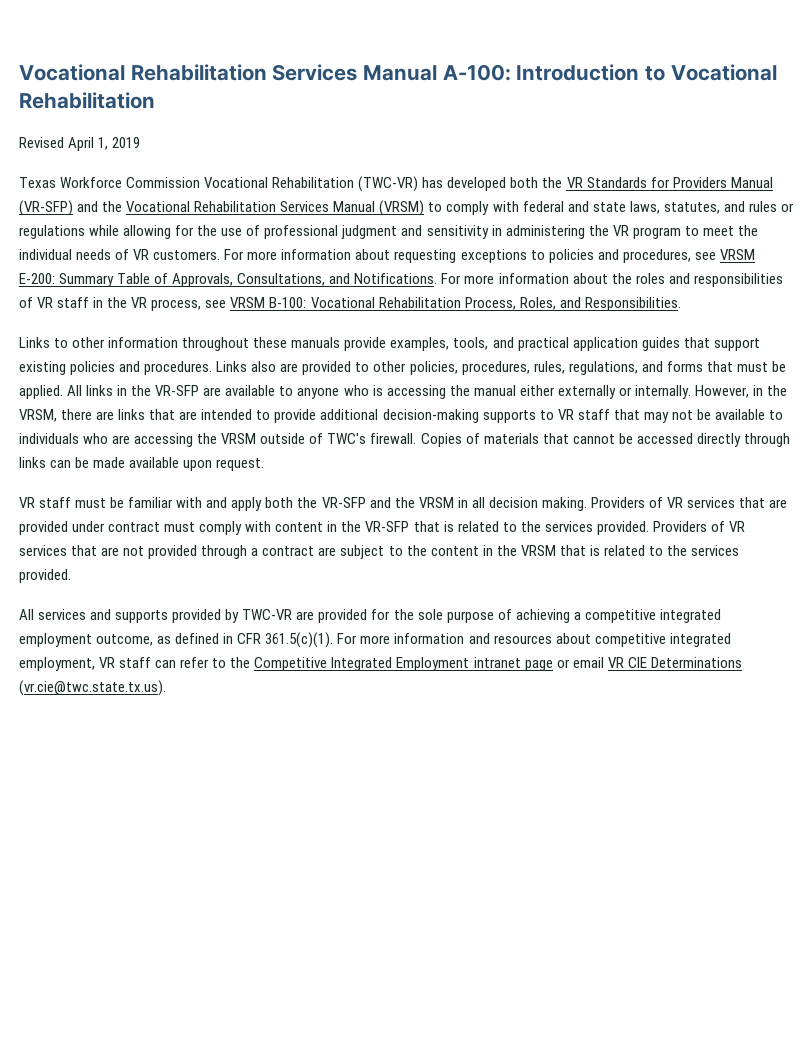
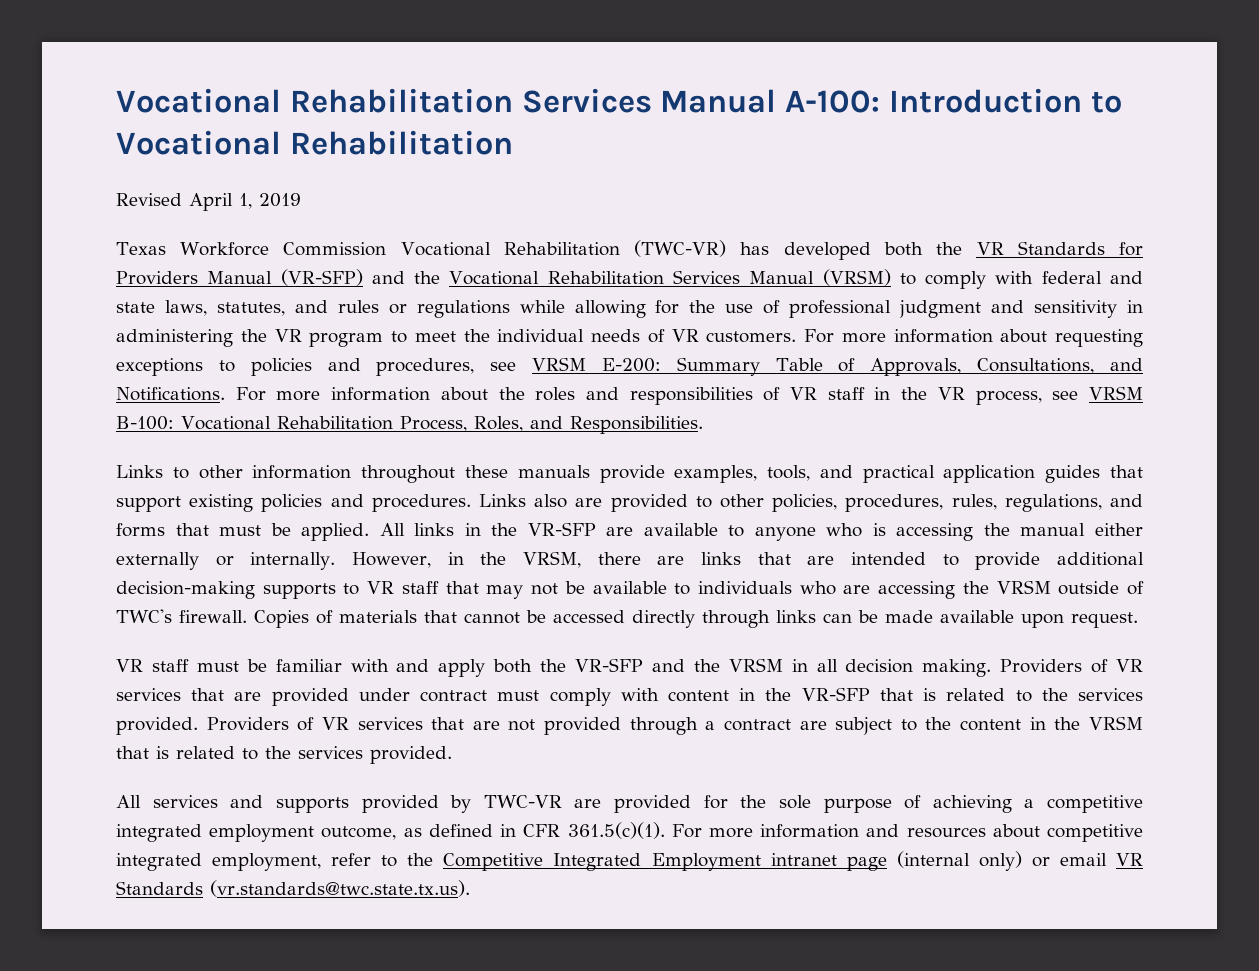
[99,657,177,668] VR staff can -> (322, 862) none
(553, 665) none -> [896,851,1022,871] (internal only)
[627,657,742,668] [19,680,166,696] CIE Determinations (vr.cie@twc.state.tx.us). -> [116,880,470,897] Standards (vr.standards@twc.state.tx.us).

